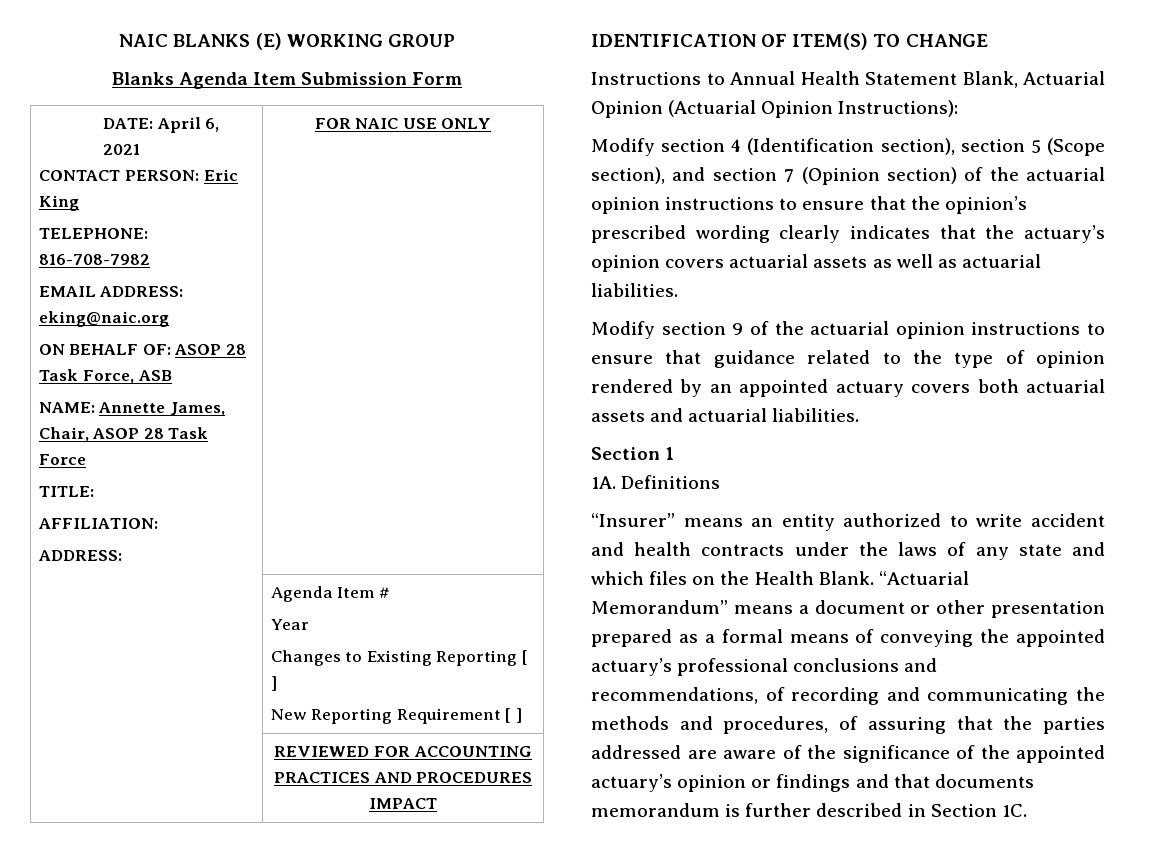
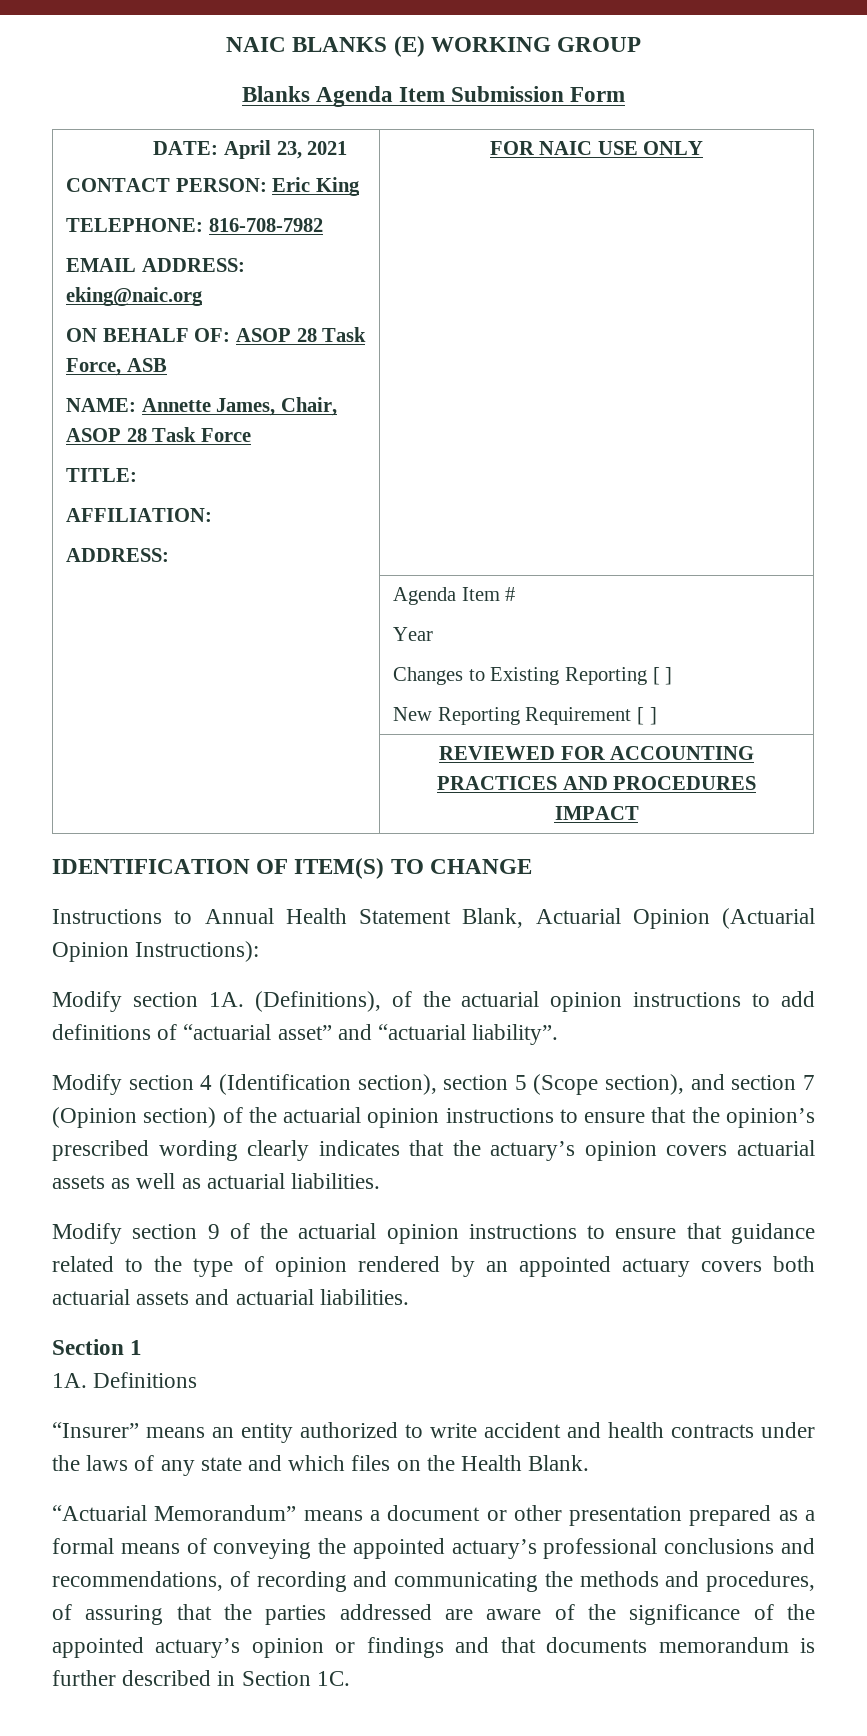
[205,118,220,132] 6, -> [276,141,302,159] 23,
(959, 108) none -> [52,991,815,1012] [52,1024,559,1045] // Modify section 1A. (Definitions), of the actuarial opinion instructions to add definitions of “actuarial asset” and “actuarial liability”.
(874, 578) none -> (590, 1463) //

